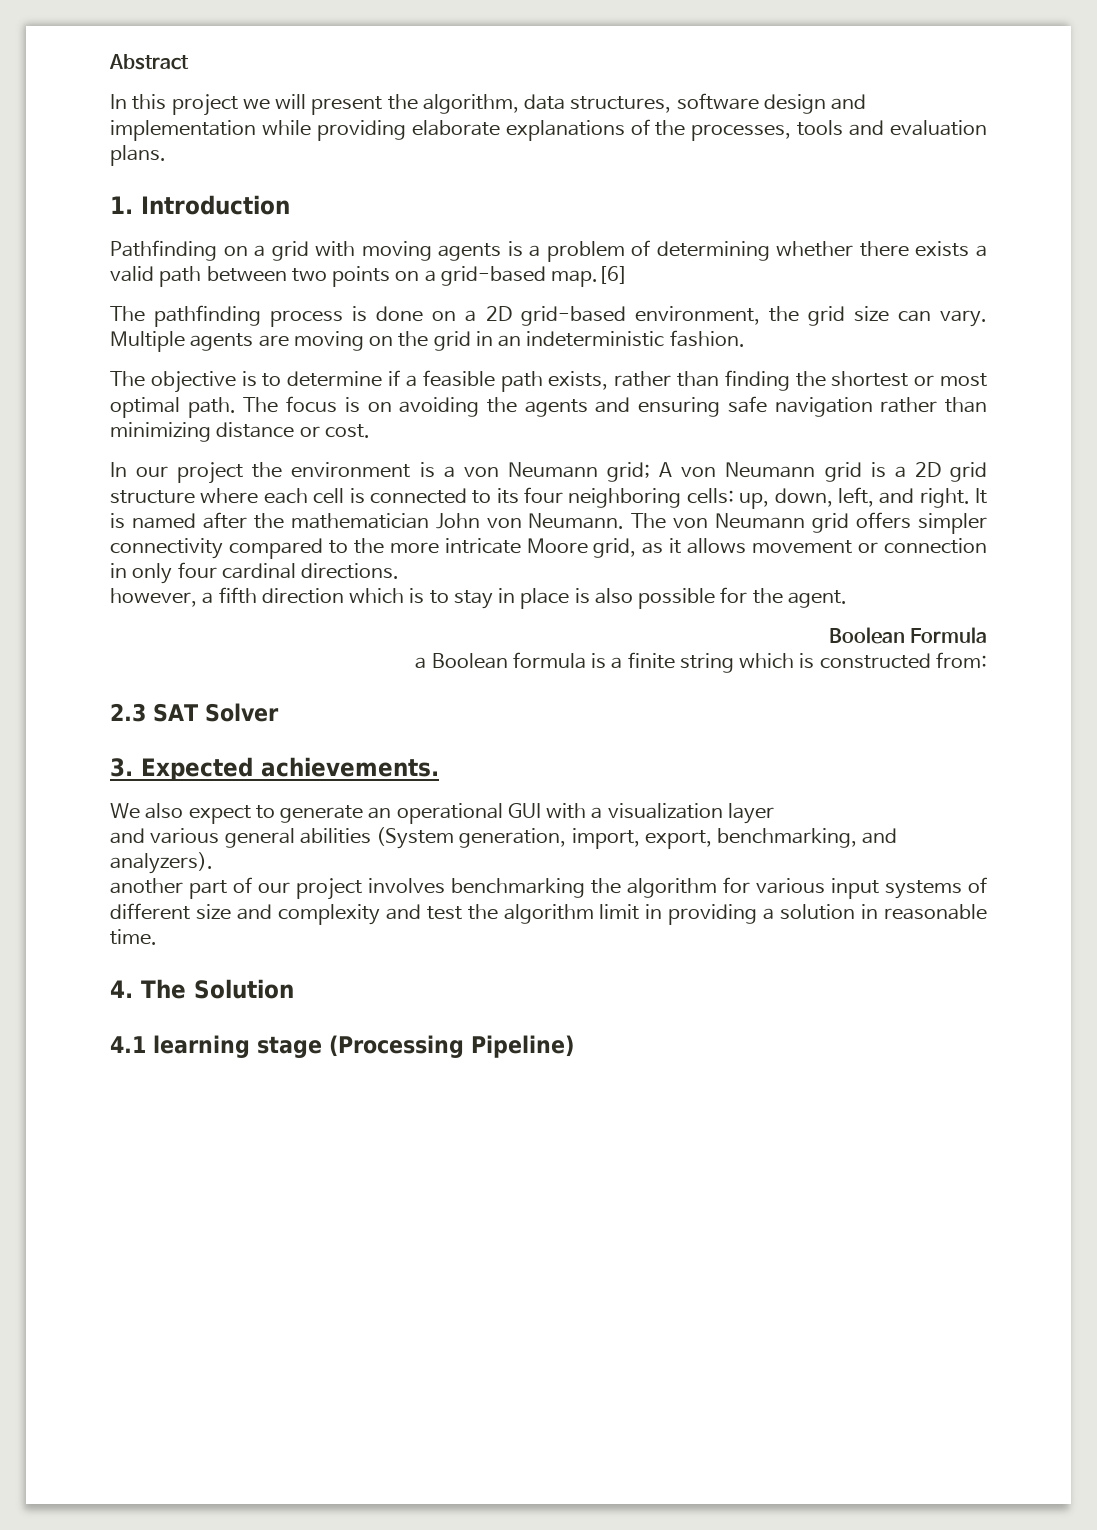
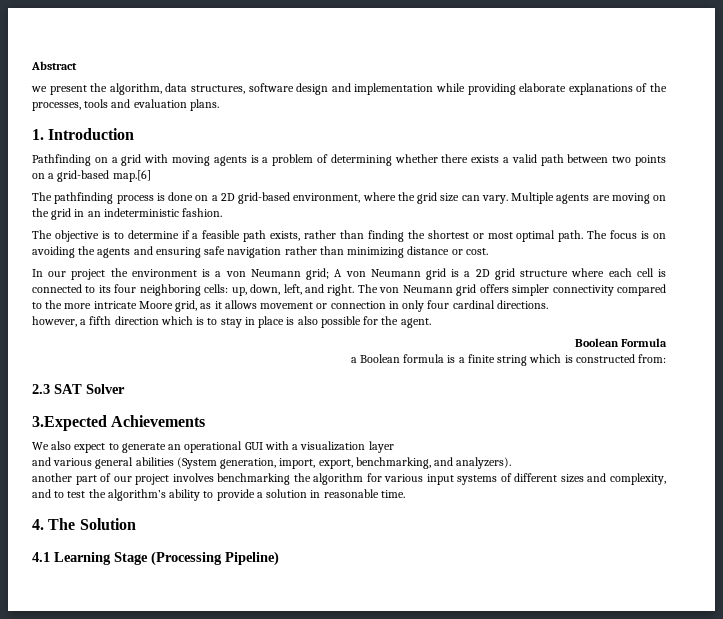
[110,94,307,116] In this project we will -> [31,86,47,92] we
(760, 315) none -> [362,192,396,201] where
[975,488,987,504] [110,512,625,529] It is named after the mathematician John von Neumann. -> (355, 290) none
[110,757,439,781] 3. Expected achievements. -> [32,415,206,431] 3.Expected Achievements
[195,904,758,925] size and complexity and test the algorithm limit in providing -> [560,473,666,485] [32,489,255,501] sizes and complexity, and to test the algorithm’s ability to provide
[153,1035,322,1058] learning stage -> [54,552,148,565] Learning Stage

